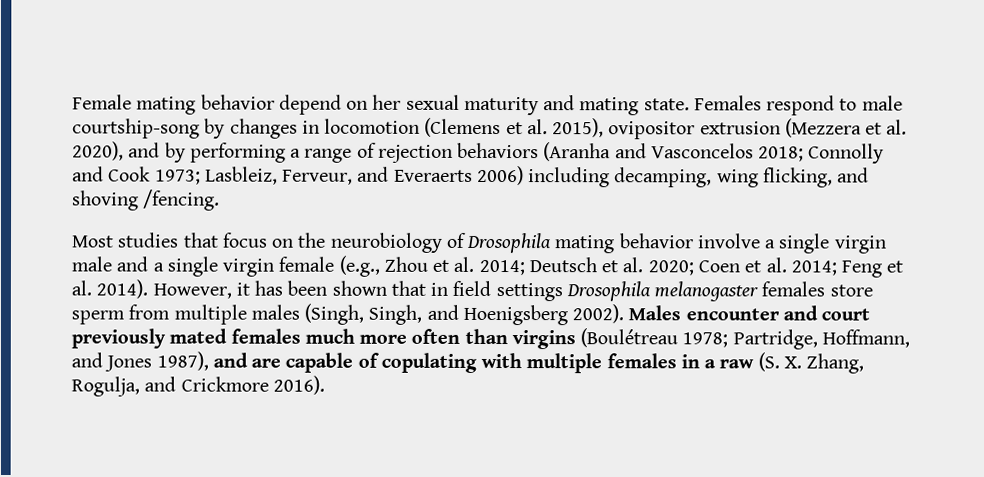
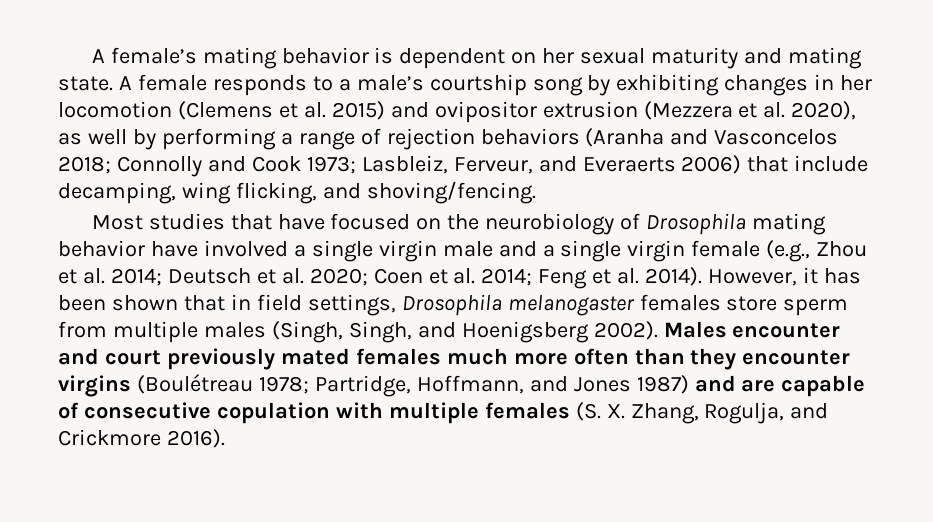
[72,94,342,115] Female mating behavior depend -> [91,47,506,69] A female’s mating behavior is dependent
[693,95,903,116] [72,118,226,139] Females respond to male courtship-song by -> [118,74,720,96] A female responds to a male’s courtship song by exhibiting
(320, 127) none -> [840,75,873,91] her
[552,118,605,138] 2015), -> [331,101,429,120] 2015) and
[128,142,161,158] and -> [58,129,127,145] as well
[528,167,611,188] including -> [747,155,869,172] that include
[72,189,221,211] shoving /fencing. -> [366,181,536,204] shoving/fencing.
[221,232,268,248] focus -> [277,213,411,230] have focused
[696,233,761,249] involve -> [150,240,288,257] have involved
[495,283,563,302] settings -> [307,294,396,316] settings,
(508, 336) none -> [690,348,851,370] they encounter
[156,351,209,371] 1987), -> [636,375,689,394] 1987)
[380,352,477,373] copulating -> [83,402,330,424] consecutive copulation
[680,354,755,369] in a raw -> (570, 410) none

